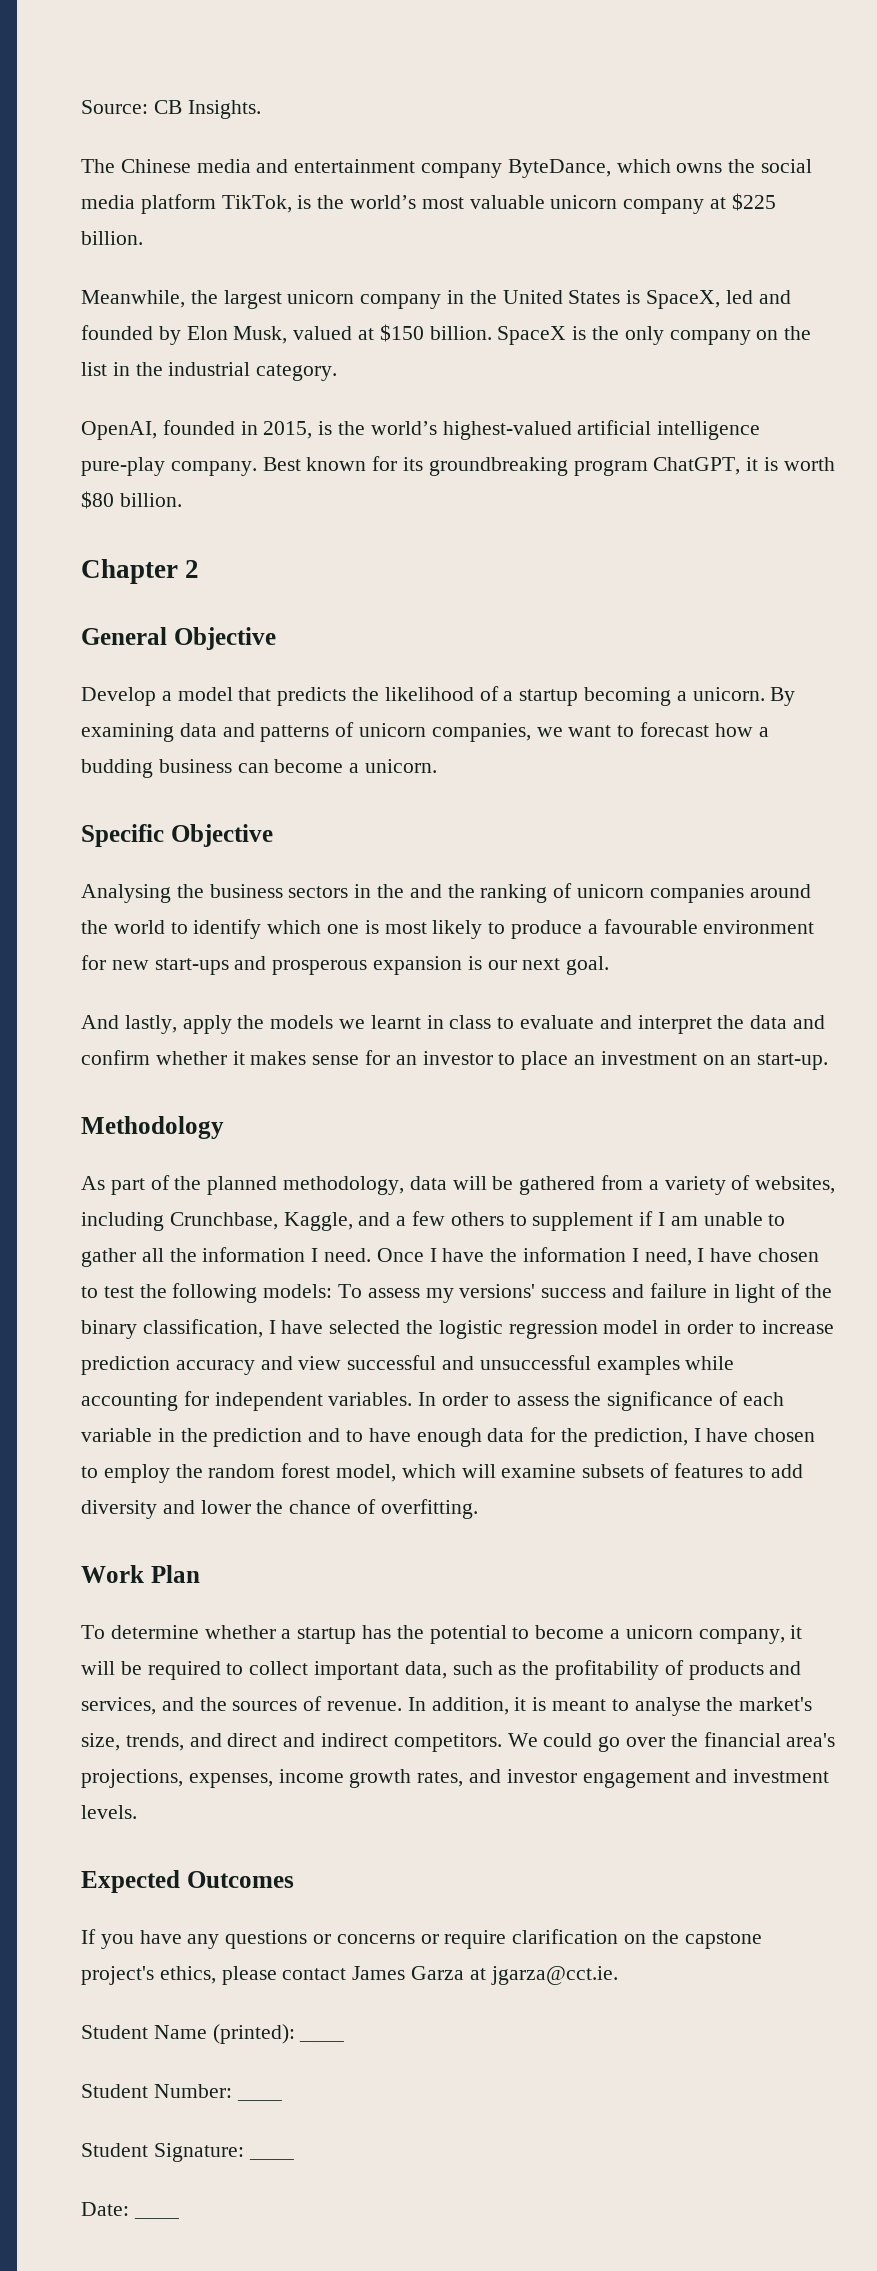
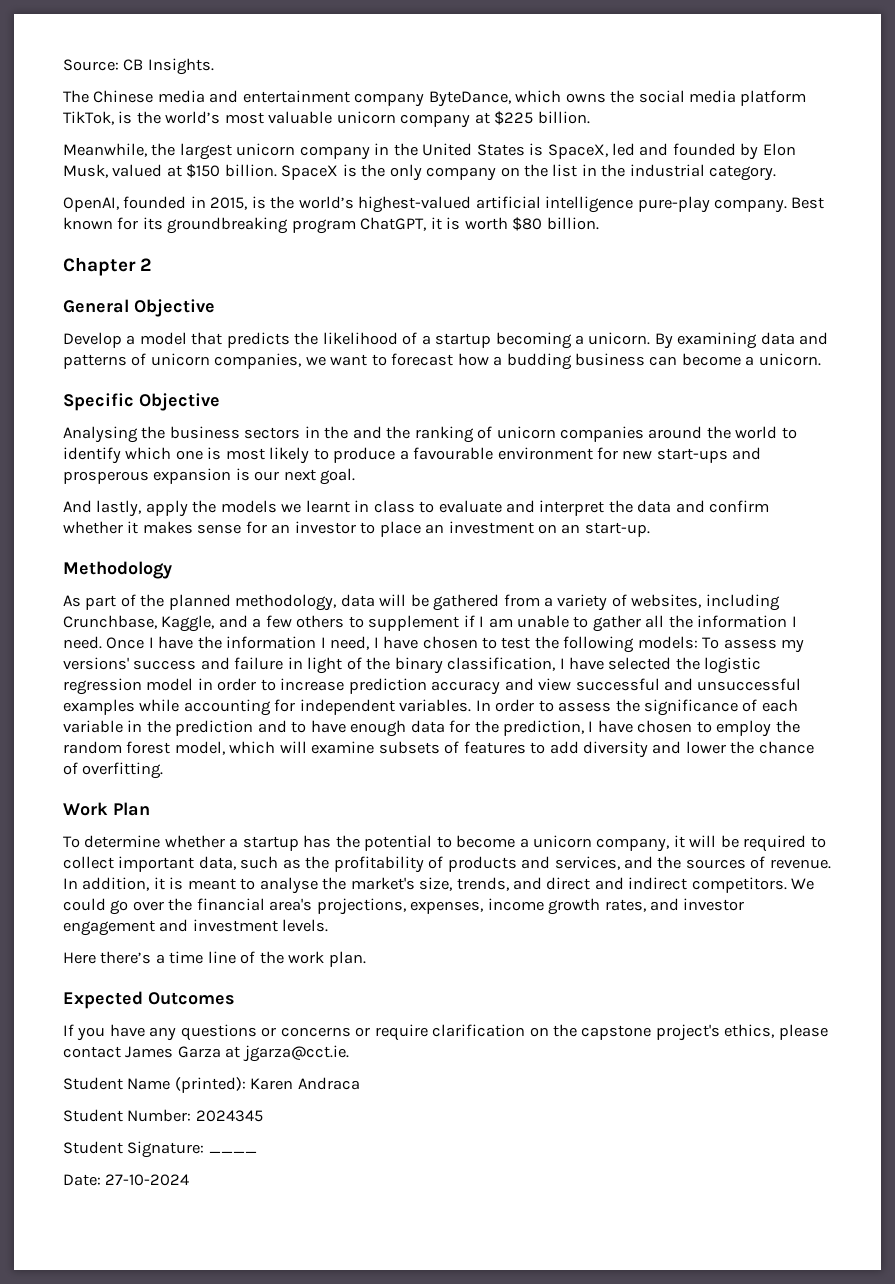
(137, 1812) none -> [63,951,366,967] // Here there’s a time line of the work plan.
[299,2039,345,2042] ____ -> [250,1077,360,1090] Karen Andraca
[236,2098,282,2101] ____ -> [195,1110,263,1122] 2024345
[133,2216,179,2219] ____ -> [105,1174,190,1186] 27-10-2024

